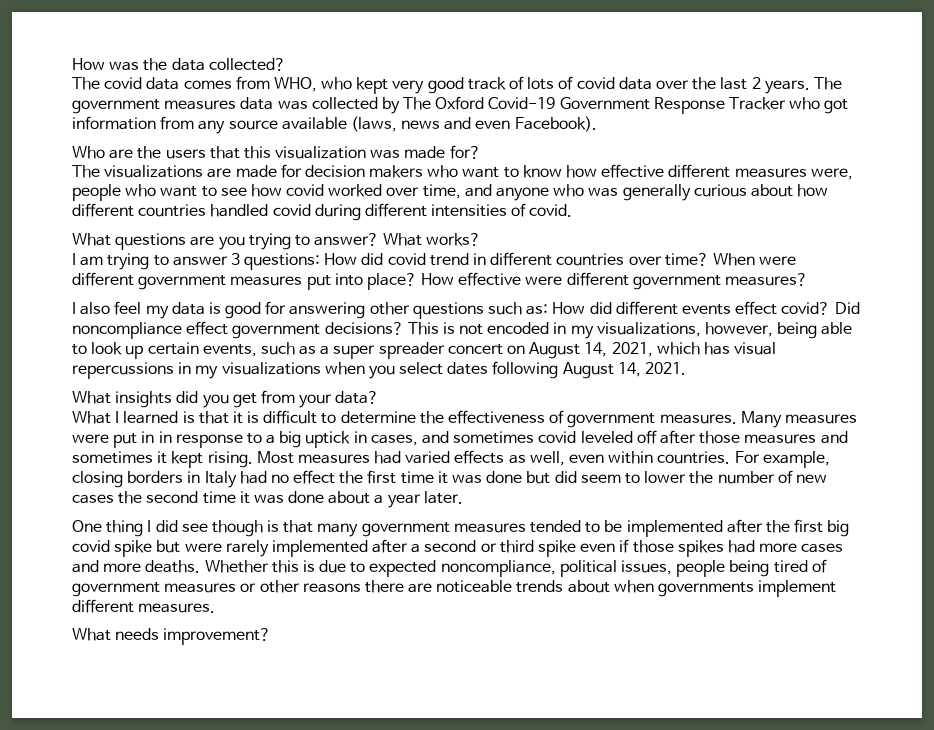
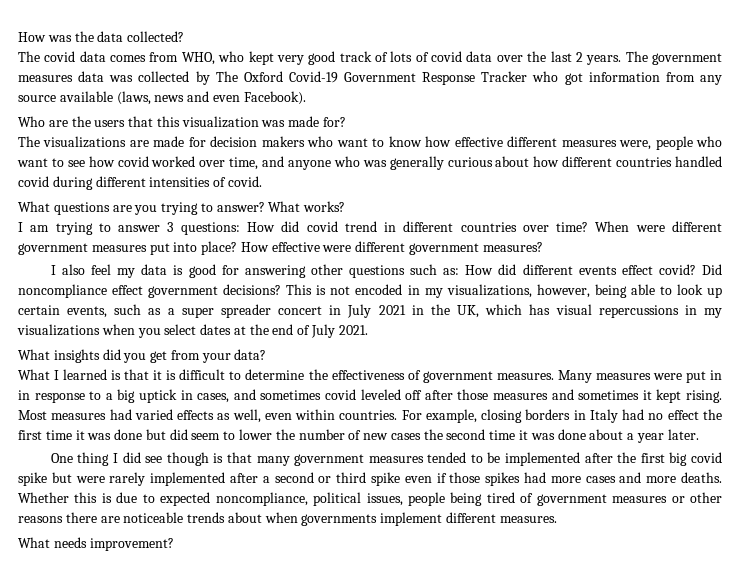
[507,342,653,359] on August 14, 2021, -> [329,304,480,318] in July 2021 in the UK,
[492,361,641,379] following August 14, -> [233,324,336,338] at the end of July

